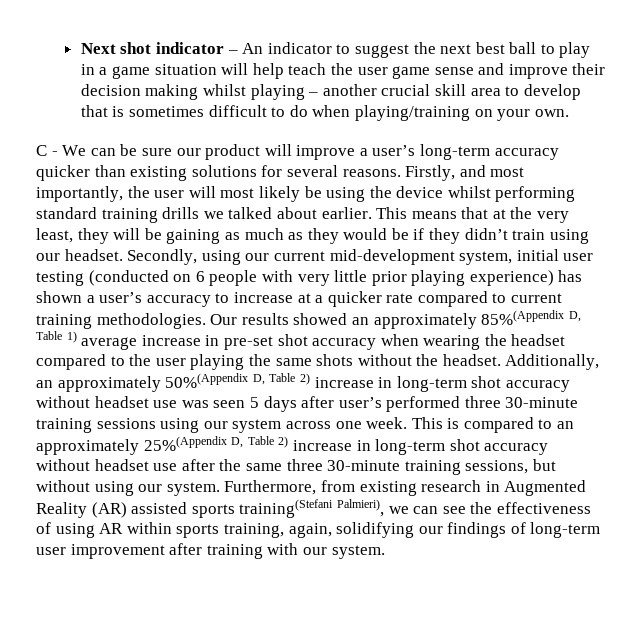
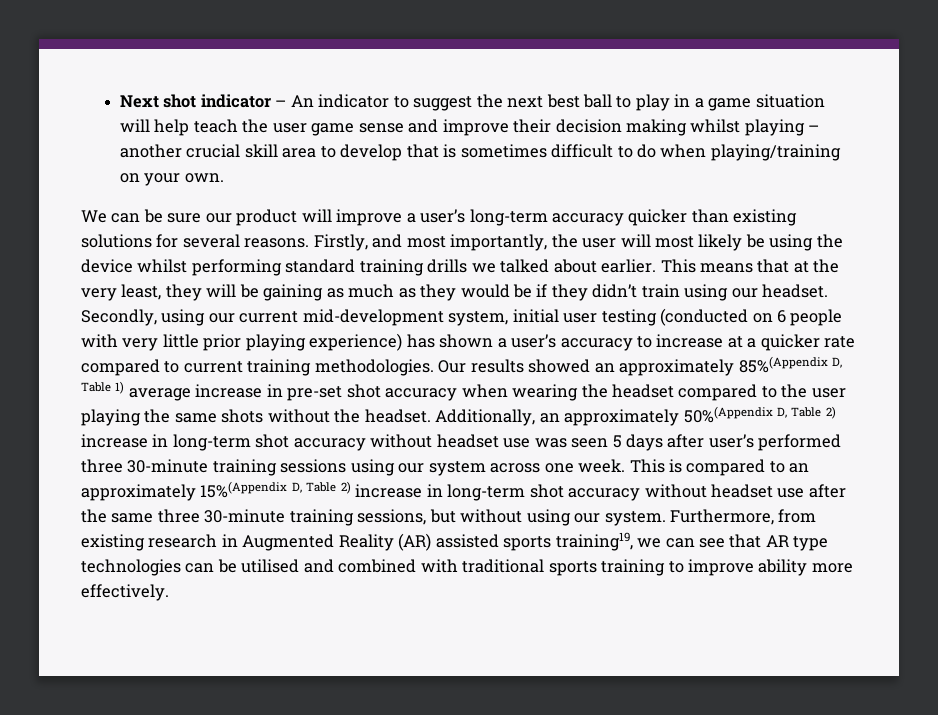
[36,145,58,156] C - -> (224, 178) none
[143,436,227,451] 25%(Appendix -> [200,481,288,498] 15%(Appendix
[239,499,384,518] training(Stefani Palmieri), -> [555,532,633,551] training19,
[470,502,591,514] [36,522,601,538] [36,543,385,559] the effectiveness of using AR within sports training, again, solidifying our findings of long-term user improvement after training with our system. -> [729,534,829,551] [81,559,853,576] [81,584,169,601] that AR type technologies can be utilised and combined with traditional sports training to improve ability more effectively.

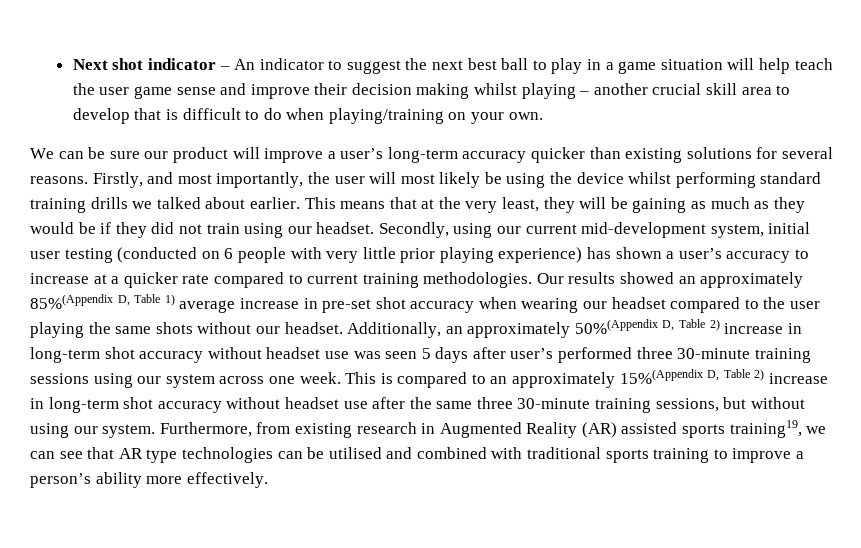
[460,144,547,158] sometimes -> (178, 114) none
[592,284,638,298] didn’t -> [151,222,202,234] did not
[581,384,608,398] the -> [583,301,608,309] our
[334,409,361,423] the -> [255,326,280,334] our
(755, 567) none -> [796,451,805,459] [30,473,91,488] a person’s

